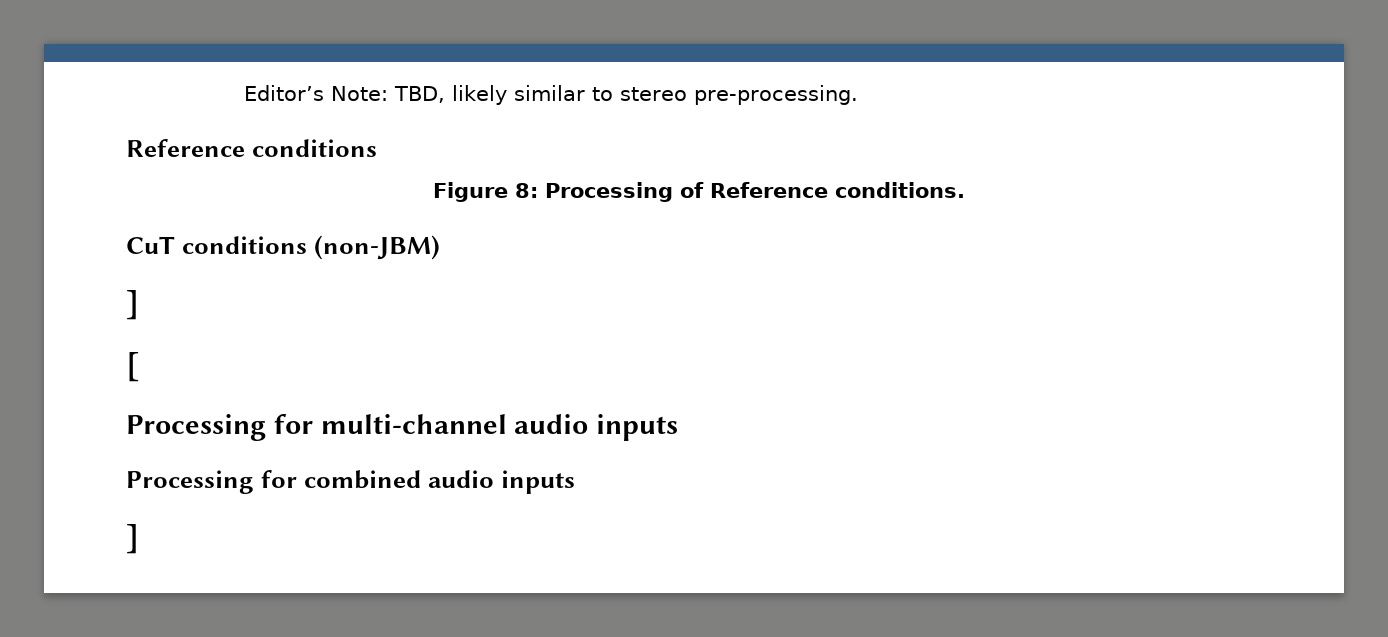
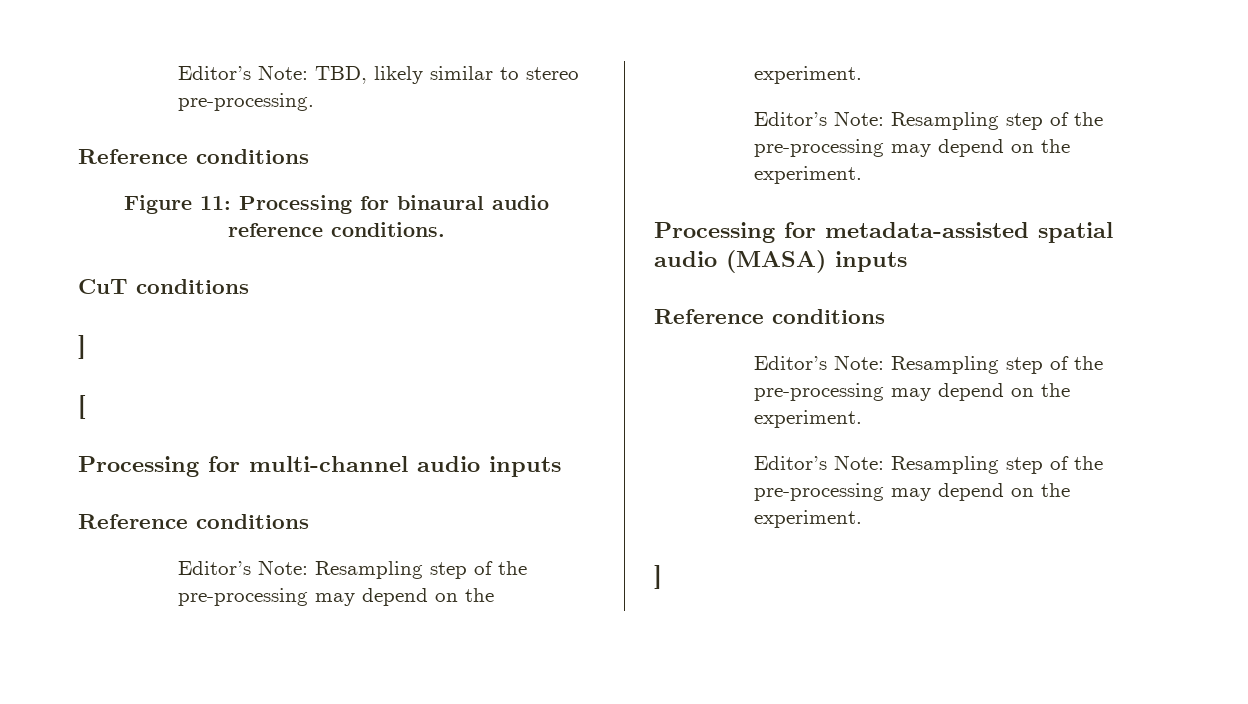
[514,182,828,202] 8: Processing of Reference -> [199,195,549,214] [227,223,323,237] 11: Processing for binaural audio reference
[314,235,441,260] (non-JBM) -> (249, 286) none
[126,470,576,494] Processing for combined audio inputs -> [78,514,309,529] [178,560,528,579] [178,588,495,606] [754,66,863,84] [754,111,1104,130] [754,139,1071,157] [754,166,863,184] [654,222,1113,243] [654,250,907,273] [654,309,885,324] [754,355,1104,374] [754,383,1071,401] [754,410,863,428] [754,455,1104,474] [754,483,1071,501] [754,510,863,528] Reference conditions // Editor’s Note: Resampling step of the pre-processing may depend on the experiment. // Editor’s Note: Resampling step of the pre-processing may depend on the experiment. // Processing for metadata-assisted spatial audio (MASA) inputs // Reference conditions // Editor’s Note: Resampling step of the pre-processing may depend on the experiment. // Editor’s Note: Resampling step of the pre-processing may depend on the experiment.

